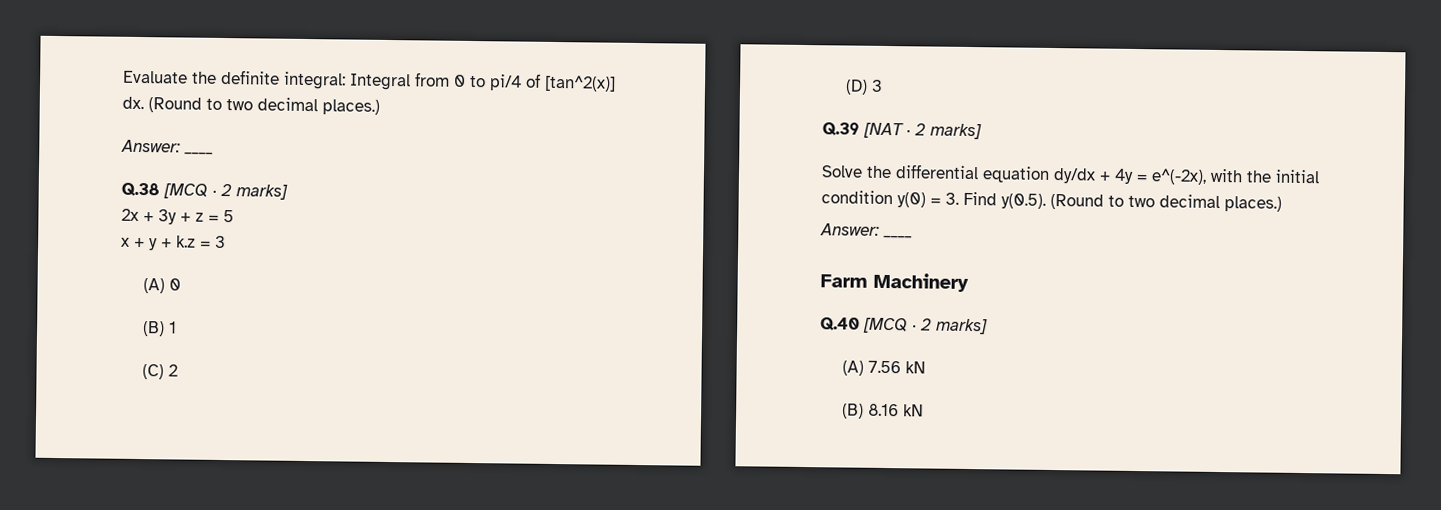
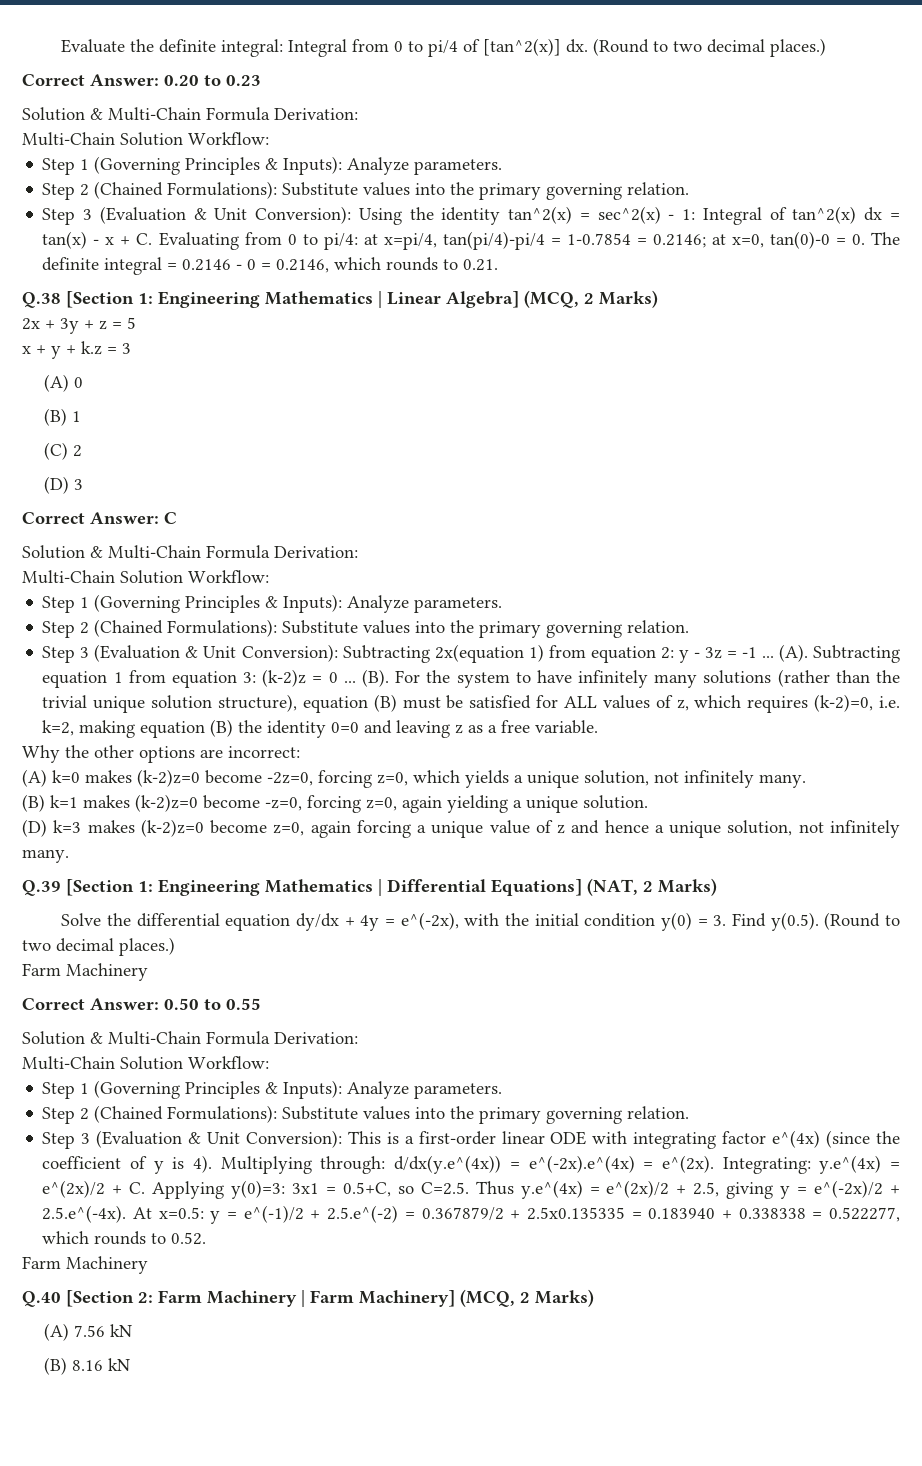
[121,139,214,155] [121,182,288,200] Answer: ____ // Q.38 [MCQ · 2 marks] -> [22,74,261,86] [22,107,358,121] [22,132,269,146] [42,156,503,175] [42,181,690,200] [42,206,900,225] [42,231,900,250] [42,257,499,275] [22,290,658,308] Correct Answer: 0.20 to 0.23 // Solution & Multi-Chain Formula Derivation: // Multi-Chain Solution Workflow: // Step 1 (Governing Principles & Inputs): Analyze parameters. // Step 2 (Chained Formulations): Substitute values into the primary governing relation. // Step 3 (Evaluation & Unit Conversion): Using the identity tan^2(x) = sec^2(x) - 1: Integral of tan^2(x) dx = tan(x) - x + C. Evaluating from 0 to pi/4: at x=pi/4, tan(pi/4)-pi/4 = 1-0.7854 = 0.2146; at x=0, tan(0)-0 = 0. The definite integral = 0.2146 - 0 = 0.2146, which rounds to 0.21. // Q.38 [Section 1: Engineering Mathematics | Linear Algebra] (MCQ, 2 Marks)
[822,122,982,140] Q.39 [NAT · 2 marks] -> [22,512,177,524] [22,545,358,559] [22,570,269,584] [42,594,503,613] [42,619,690,638] [42,644,900,663] [42,669,901,688] [42,694,901,713] [42,719,599,738] [22,745,300,763] [22,769,806,788] [22,794,648,813] [22,819,901,838] [22,849,69,863] [22,878,717,896] Correct Answer: C // Solution & Multi-Chain Formula Derivation: // Multi-Chain Solution Workflow: // Step 1 (Governing Principles & Inputs): Analyze parameters. // Step 2 (Chained Formulations): Substitute values into the primary governing relation. // Step 3 (Evaluation & Unit Conversion): Subtracting 2x(equation 1) from equation 2: y - 3z = -1 ... (A). Subtracting equation 1 from equation 3: (k-2)z = 0 ... (B). For the system to have infinitely many solutions (rather than the trivial unique solution structure), equation (B) must be satisfied for ALL values of z, which requires (k-2)=0, i.e. k=2, making equation (B) the identity 0=0 and leaving z as a free variable. // Why the other options are incorrect: // (A) k=0 makes (k-2)z=0 become -2z=0, forcing z=0, which yields a unique solution, not infinitely many. // (B) k=1 makes (k-2)z=0 become -z=0, forcing z=0, again yielding a unique solution. // (D) k=3 makes (k-2)z=0 become z=0, again forcing a unique value of z and hence a unique solution, not infinitely many. // Q.39 [Section 1: Engineering Mathematics | Differential Equations] (NAT, 2 Marks)
[820,223,913,239] [820,272,969,292] [820,317,988,335] Answer: ____ // Farm Machinery // Q.40 [MCQ · 2 marks] -> [22,963,148,981] [22,998,261,1010] [22,1031,358,1045] [22,1056,269,1070] [42,1080,503,1099] [42,1105,690,1124] [42,1130,900,1149] [42,1155,900,1174] [42,1180,901,1199] [42,1205,900,1224] [42,1231,207,1245] [22,1256,148,1274] [22,1289,594,1307] Farm Machinery // Correct Answer: 0.50 to 0.55 // Solution & Multi-Chain Formula Derivation: // Multi-Chain Solution Workflow: // Step 1 (Governing Principles & Inputs): Analyze parameters. // Step 2 (Chained Formulations): Substitute values into the primary governing relation. // Step 3 (Evaluation & Unit Conversion): This is a first-order linear ODE with integrating factor e^(4x) (since the coefficient of y is 4). Multiplying through: d/dx(y.e^(4x)) = e^(-2x).e^(4x) = e^(2x). Integrating: y.e^(4x) = e^(2x)/2 + C. Applying y(0)=3: 3x1 = 0.5+C, so C=2.5. Thus y.e^(4x) = e^(2x)/2 + 2.5, giving y = e^(-2x)/2 + 2.5.e^(-4x). At x=0.5: y = e^(-1)/2 + 2.5.e^(-2) = 0.367879/2 + 2.5x0.135335 = 0.183940 + 0.338338 = 0.522277, which rounds to 0.52. // Farm Machinery // Q.40 [Section 2: Farm Machinery | Farm Machinery] (MCQ, 2 Marks)

